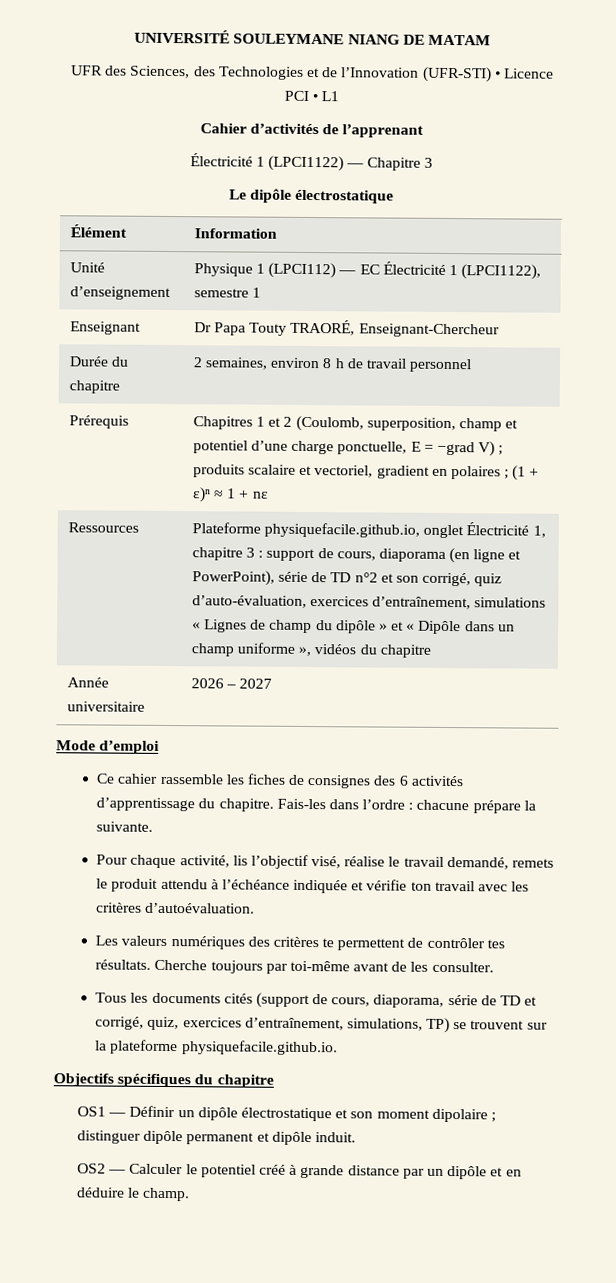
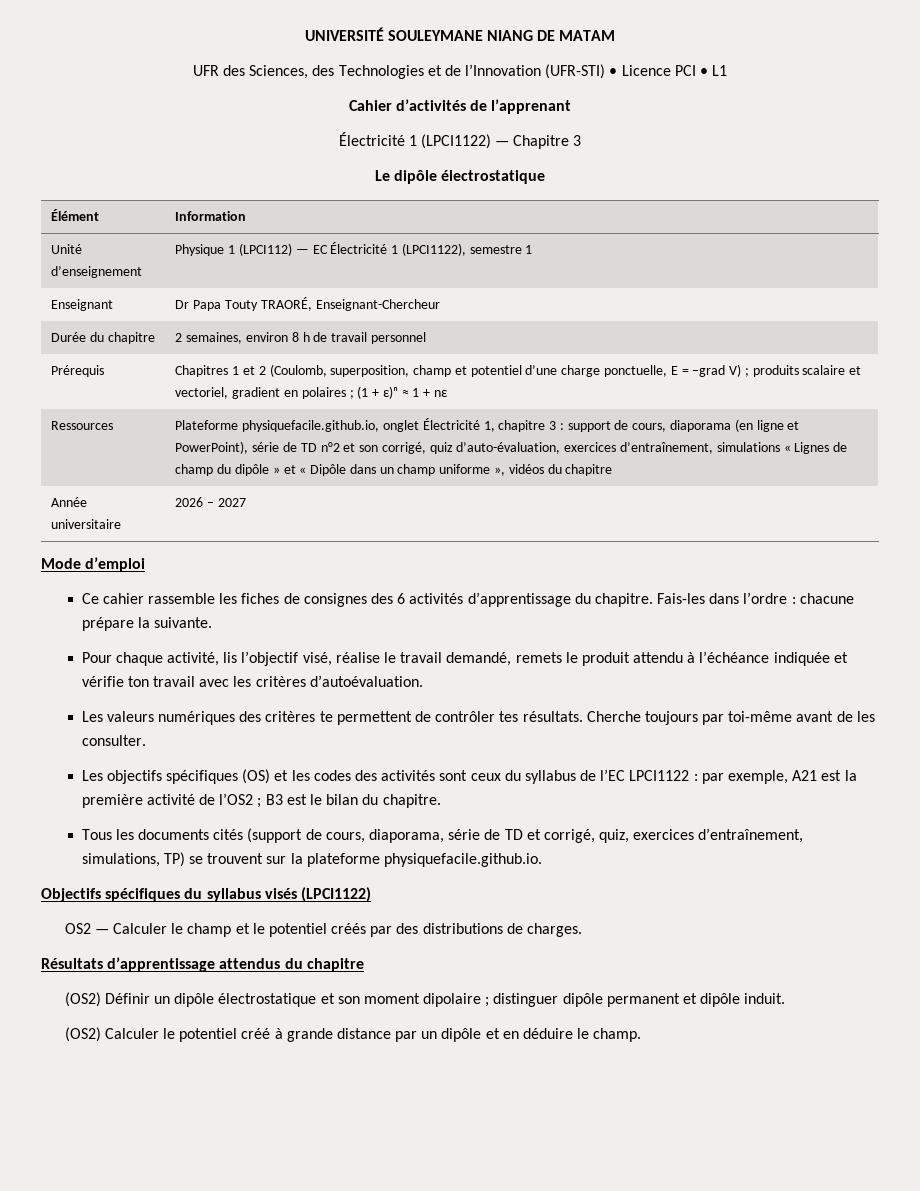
(494, 967) none -> [81,769,857,784] [81,793,441,808] // Les objectifs spécifiques (OS) et les codes des activités sont ceux du syllabus de l’EC LPCI1122 : par exemple, A21 est la première activité de l’OS2 ; B3 est le bilan du chapitre.
[216,1074,274,1088] [77,1106,127,1117] chapitre // OS1 — -> [206,887,371,902] [64,923,583,937] [41,957,364,972] [64,992,101,1007] syllabus visés (LPCI1122) // OS2 — Calculer le champ et le potentiel créés par des distributions de charges. // Résultats d’apprentissage attendus du chapitre // (OS2)
[77,1163,127,1174] OS2 — -> [64,1027,101,1042] (OS2)

